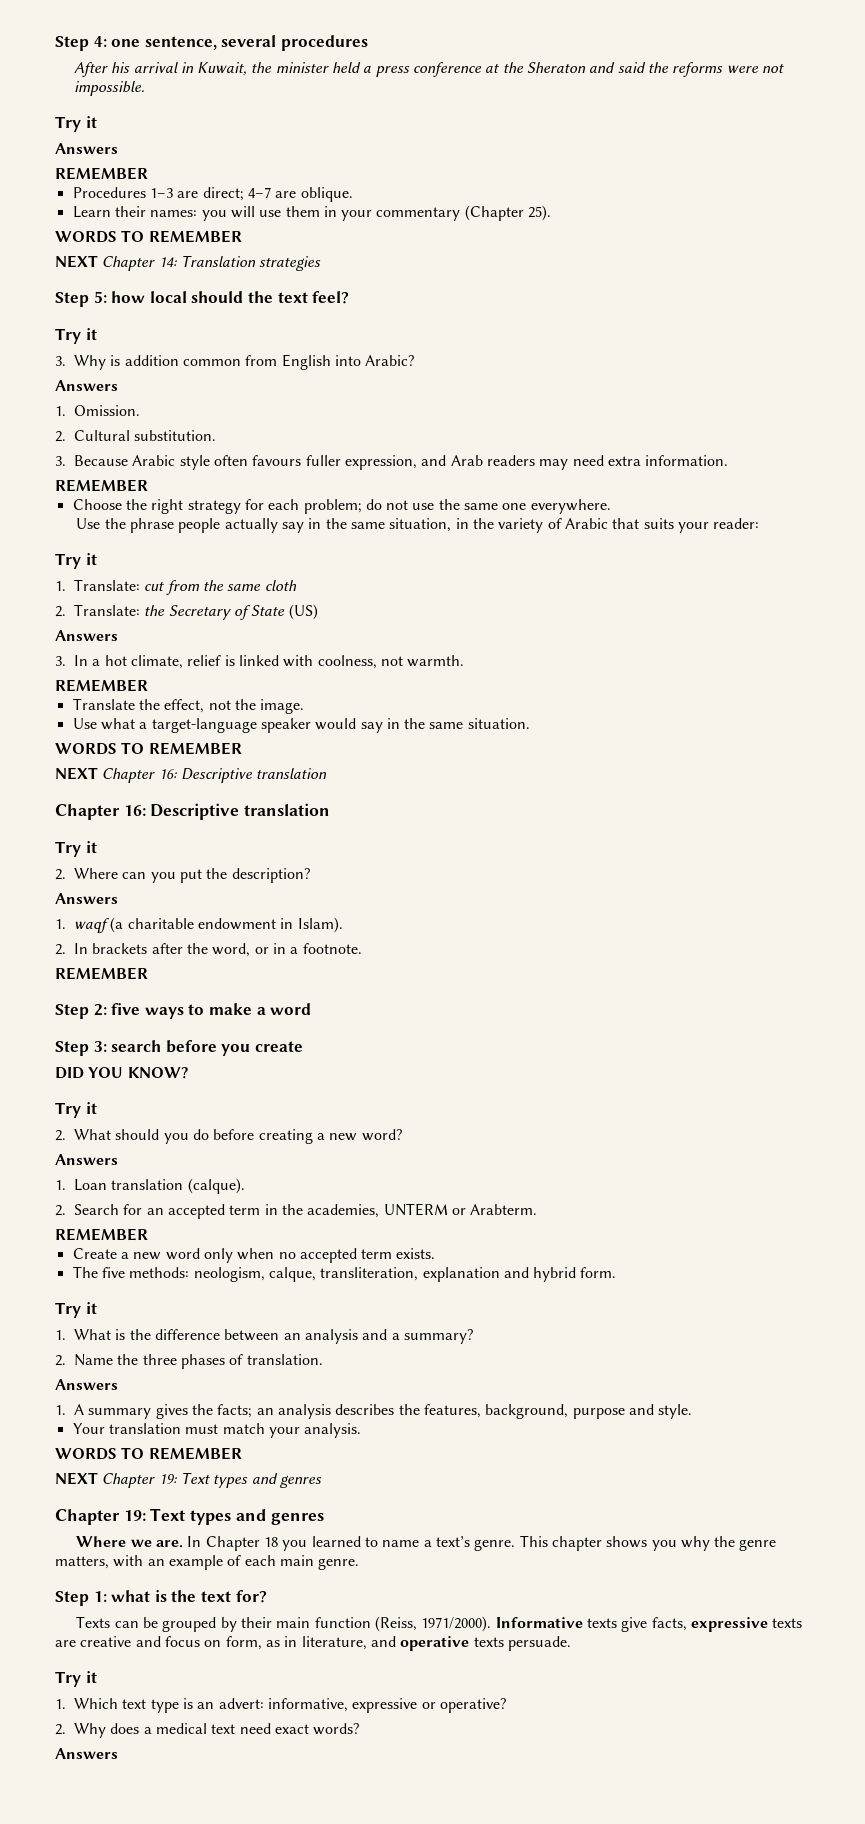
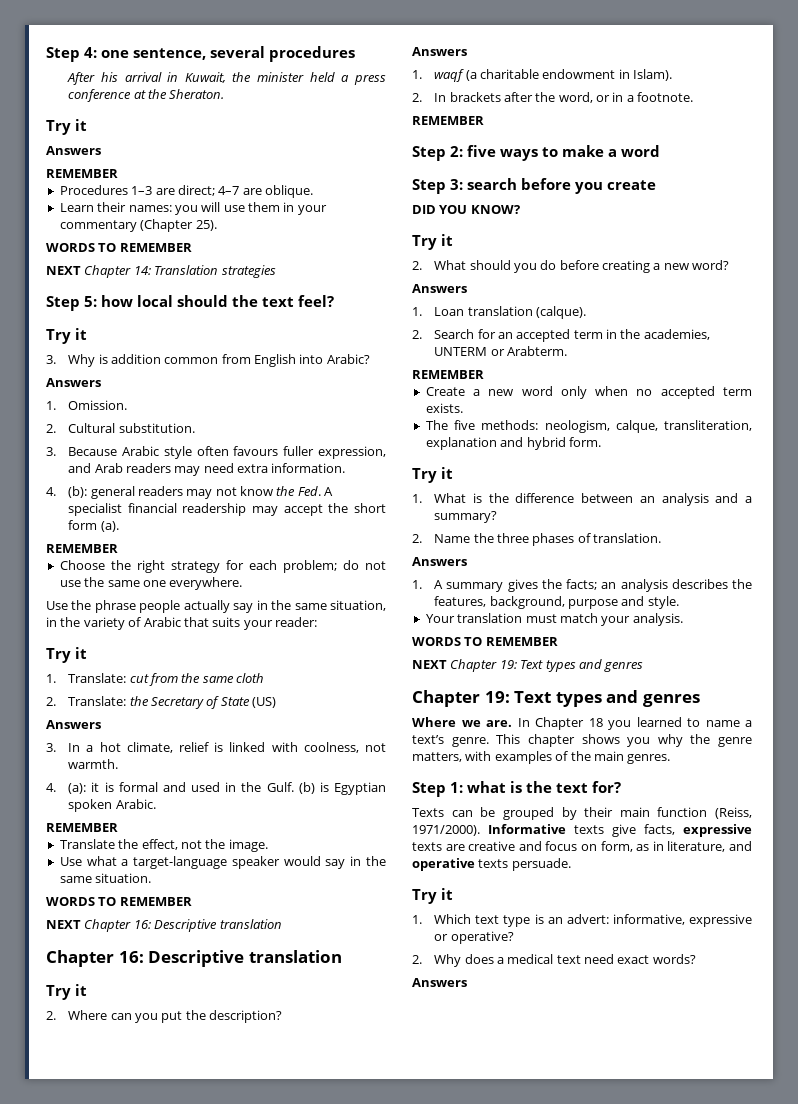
[527,62,784,77] [73,81,145,96] Sheraton and said the reforms were not impossible. -> [169,89,225,99] Sheraton.
(729, 460) none -> [46,486,334,499] [68,503,387,516] [68,520,119,532] // 4. (b): general readers may not know the Fed. A specialist financial readership may accept the short form (a).
(465, 661) none -> [46,782,386,795] [68,799,156,812] // 4. (a): it is formal and used in the Gulf. (b) is Egyptian spoken Arabic.
[147,1555,360,1570] an example of each main genre. -> [494,751,671,764] examples of the main genres.

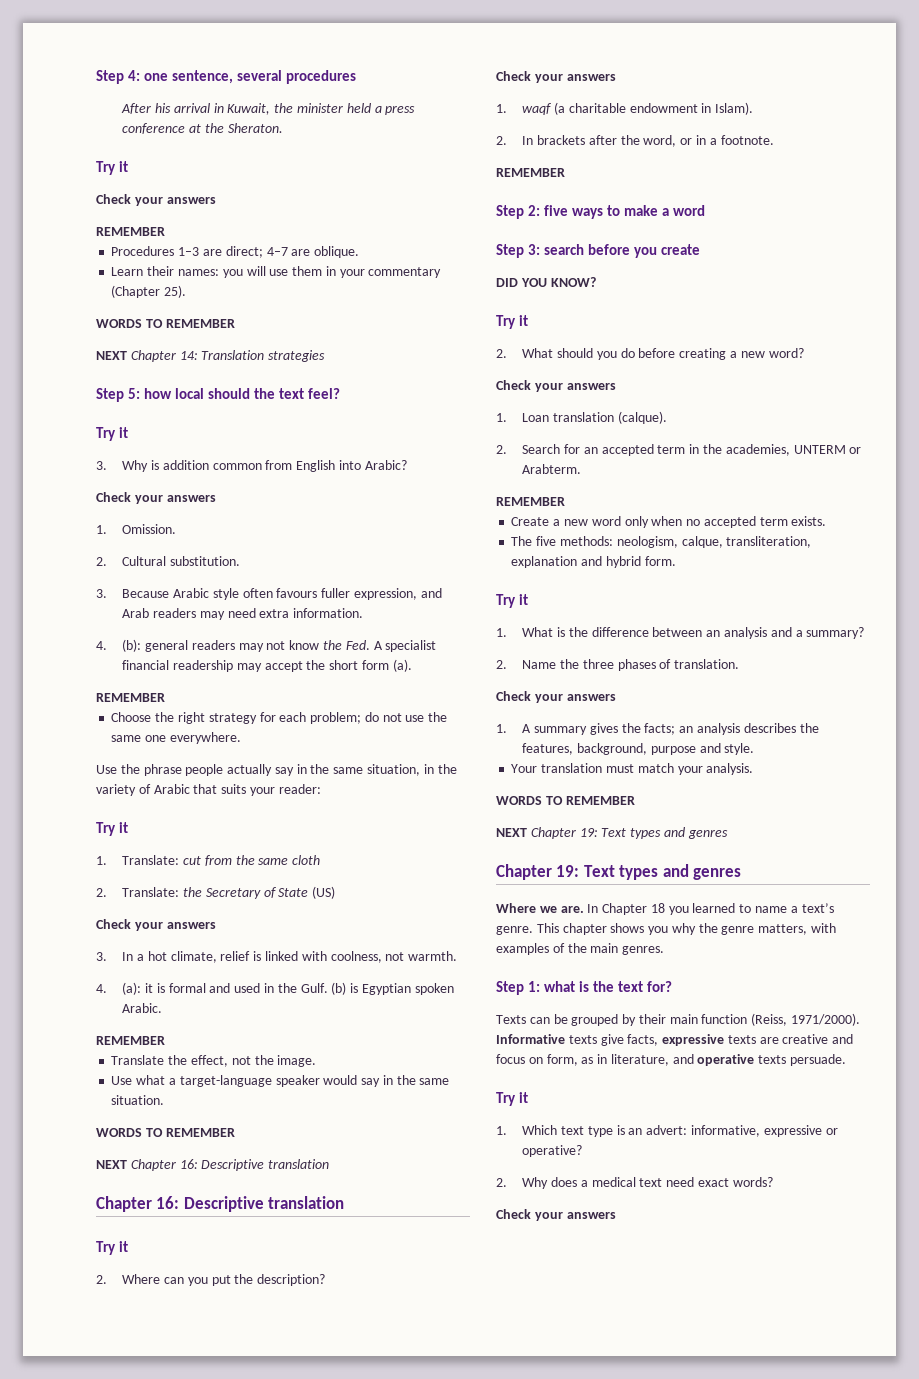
[46,146,101,155] Answers -> [96,194,216,206] Check your answers
[46,378,101,387] Answers -> [96,492,216,504] Check your answers
[46,720,101,729] Answers -> [96,919,216,931] Check your answers
[412,47,467,56] Answers -> [496,71,616,83] Check your answers
[412,284,467,293] Answers -> [496,380,616,392] Check your answers
[412,557,467,566] Answers -> [496,691,616,703] Check your answers
[412,978,467,987] Answers -> [496,1209,616,1221] Check your answers

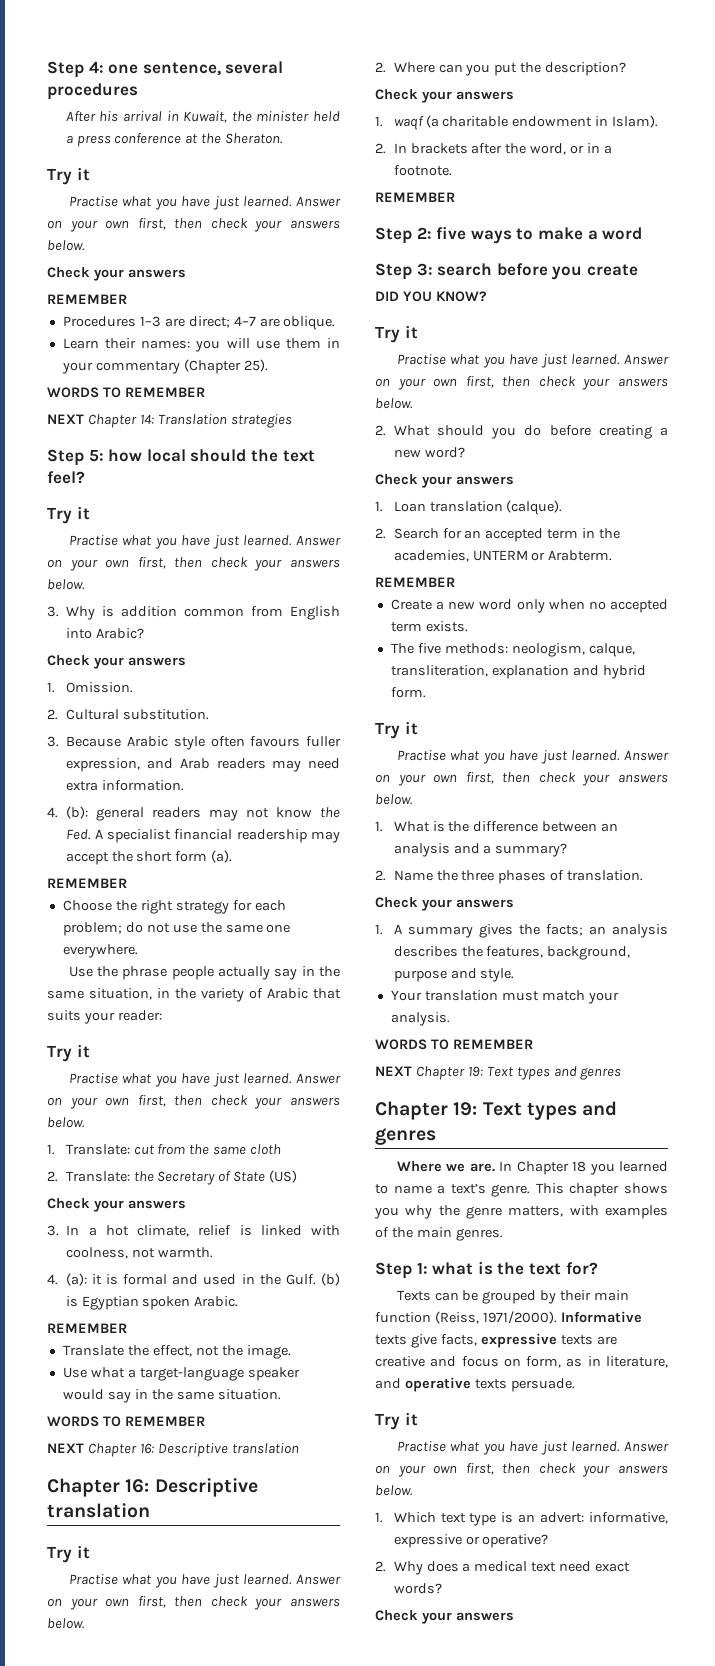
(129, 166) none -> [68,196,341,210] [47,218,341,232] [47,240,85,251] // Practise what you have just learned. Answer on your own first, then check your answers below.
(129, 432) none -> [68,535,341,549] [47,557,341,571] [47,579,85,590] // Practise what you have just learned. Answer on your own first, then check your answers below.
(129, 827) none -> [68,1073,341,1087] [47,1095,341,1109] [47,1117,85,1128] // Practise what you have just learned. Answer on your own first, then check your answers below.
(129, 1246) none -> [68,1574,341,1588] [47,1596,341,1610] [47,1618,85,1629] // Practise what you have just learned. Answer on your own first, then check your answers below.
(529, 320) none -> [396,354,669,368] [375,376,668,390] [375,398,413,409] // Practise what you have just learned. Answer on your own first, then check your answers below.
(529, 599) none -> [396,750,669,764] [375,772,668,786] [375,794,413,805] // Practise what you have just learned. Answer on your own first, then check your answers below.
(529, 1097) none -> [396,1441,669,1455] [375,1463,668,1477] [375,1485,413,1496] // Practise what you have just learned. Answer on your own first, then check your answers below.

